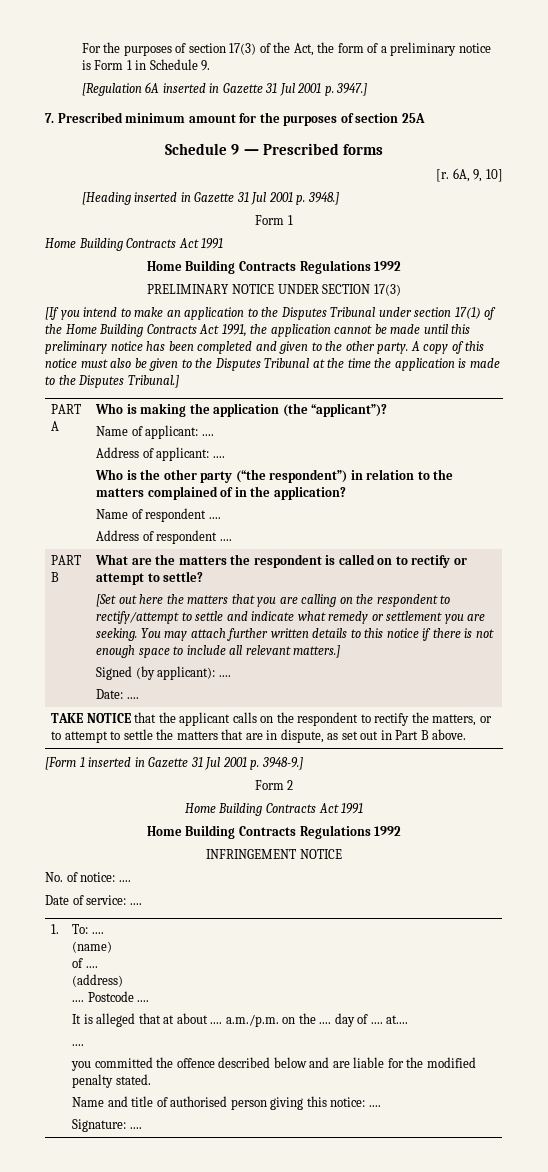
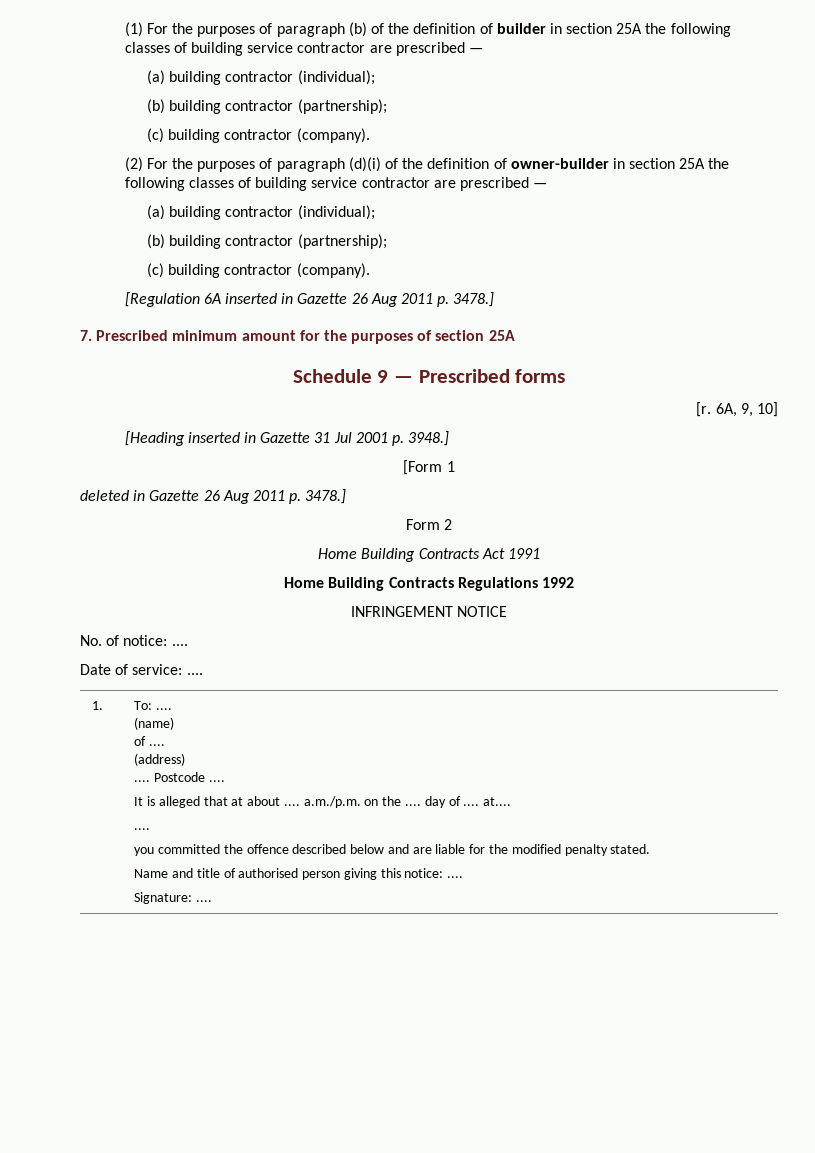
[81,42,491,56] [81,59,211,71] For the purposes of section 17(3) of the Act, the form of a preliminary notice is Form 1 in Schedule 9. -> [124,22,731,37] [124,42,483,56] [146,70,375,85] [146,99,387,114] [146,128,370,143] [124,157,730,172] [124,177,548,191] [146,205,375,220] [146,234,387,249] [146,263,370,278] (1) For the purposes of paragraph (b) of the definition of builder in section 25A the following classes of building service contractor are prescribed — // (a) building contractor (individual); // (b) building contractor (partnership); // (c) building contractor (company). // (2) For the purposes of paragraph (d)(i) of the definition of owner-builder in section 25A the following classes of building service contractor are prescribed — // (a) building contractor (individual); // (b) building contractor (partnership); // (c) building contractor (company).
[265,83,368,96] 31 Jul 2001 p. 3947.] -> [351,292,495,307] 26 Aug 2011 p. 3478.]
[255,215,285,225] Form -> [403,460,443,475] [Form
[45,238,224,251] [146,260,402,274] [147,284,401,296] [45,307,497,320] [45,324,471,337] [45,341,485,354] [45,358,500,371] [45,375,179,388] [51,404,82,414] [51,421,60,431] [95,403,388,417] [96,425,214,439] [96,447,225,461] [95,469,454,483] [96,486,346,500] [96,508,221,522] [96,530,232,544] [51,555,82,565] [51,572,60,582] [95,554,467,568] [96,571,204,585] [96,594,451,607] [96,611,486,624] [96,628,494,641] [96,645,341,658] [96,666,231,680] [96,689,139,699] [51,712,492,726] [51,729,467,743] [45,757,303,770] Home Building Contracts Act 1991 // Home Building Contracts Regulations 1992 // PRELIMINARY NOTICE UNDER SECTION 17(3) // [If you intend to make an application to the Disputes Tribunal under section 17(1) of the Home Building Contracts Act 1991, the application cannot be made until this preliminary notice has been completed and given to the other party. A copy of this notice must also be given to the Disputes Tribunal at the time the application is made to the Disputes Tribunal.] // PART A | Who is making the application (the “applicant”)? // Name of applicant: .... // Address of applicant: .... // Who is the other party (“the respondent”) in relation to the matters complained of in the application? // Name of respondent .... // Address of respondent .... // PART B | What are the matters the respondent is called on to rectify or attempt to settle? // [Set out here the matters that you are calling on the respondent to rectify/attempt to settle and indicate what remedy or settlement you are seeking. You may attach further written details to this notice if there is not enough space to include all relevant matters.] // Signed (by applicant): .... // Date: .... // TAKE NOTICE that the applicant calls on the respondent to rectify the matters, or to attempt to settle the matters that are in dispute, as set out in Part B above. // [Form 1 inserted in Gazette 31 Jul 2001 p. 3948-9.] -> [80,489,347,504] deleted in Gazette 26 Aug 2011 p. 3478.]

